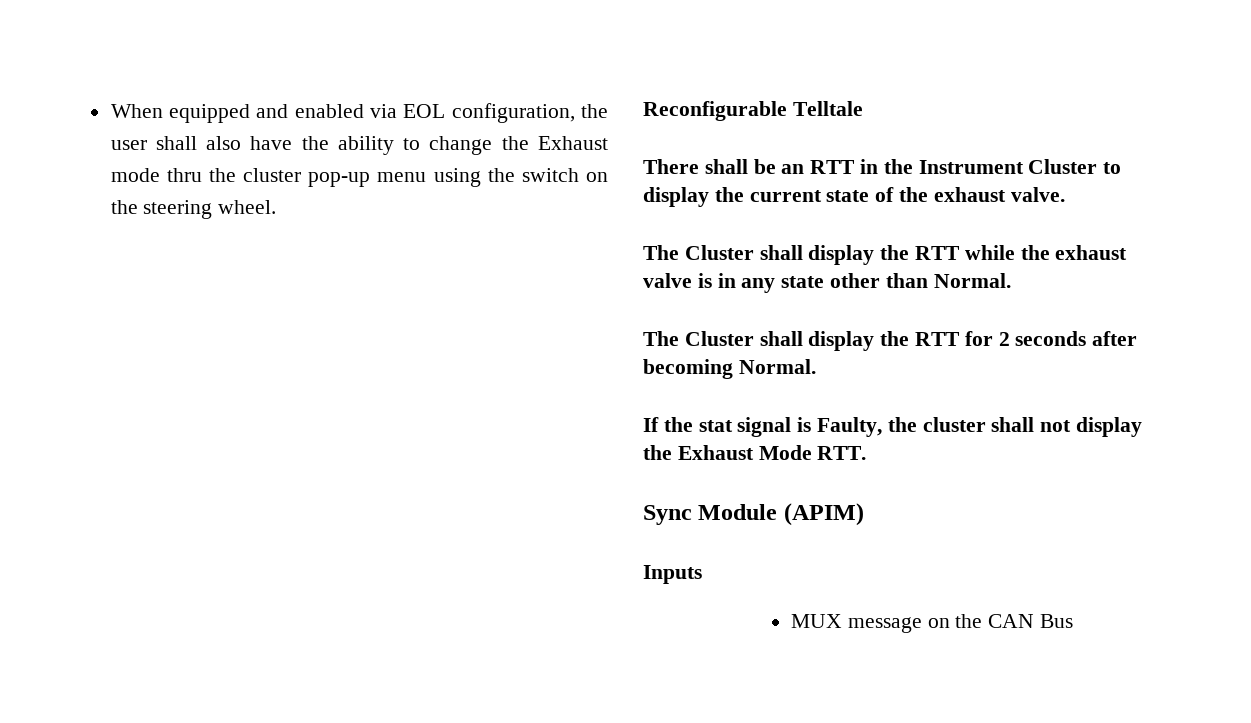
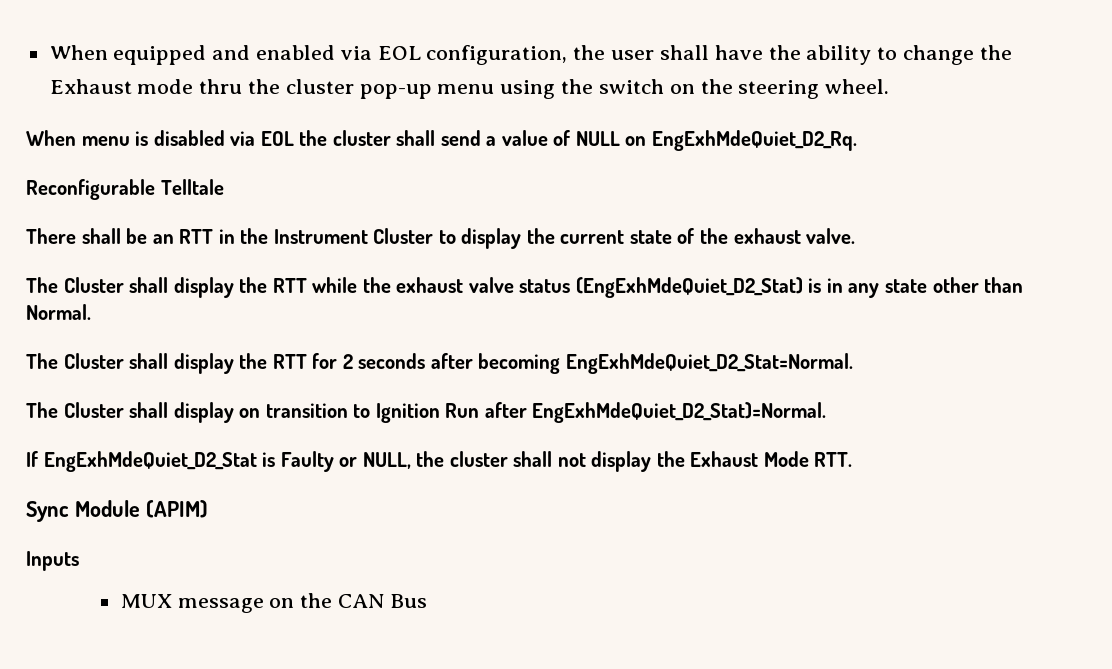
[206,136,242,150] also -> (709, 52) none
(277, 207) none -> [26,130,858,151] // When menu is disabled via EOL the cluster shall send a value of NULL on EngExhMdeQuiet_D2_Rq.
(692, 280) none -> [519,277,803,298] status (EngExhMdeQuiet_D2_Stat)
[738,359,816,374] [643,417,883,437] Normal. // If the stat signal is Faulty, -> [565,353,853,374] [26,402,827,423] [26,451,411,472] EngExhMdeQuiet_D2_Stat=Normal. // The Cluster shall display on transition to Ignition Run after EngExhMdeQuiet_D2_Stat)=Normal. // If EngExhMdeQuiet_D2_Stat is Faulty or NULL,

